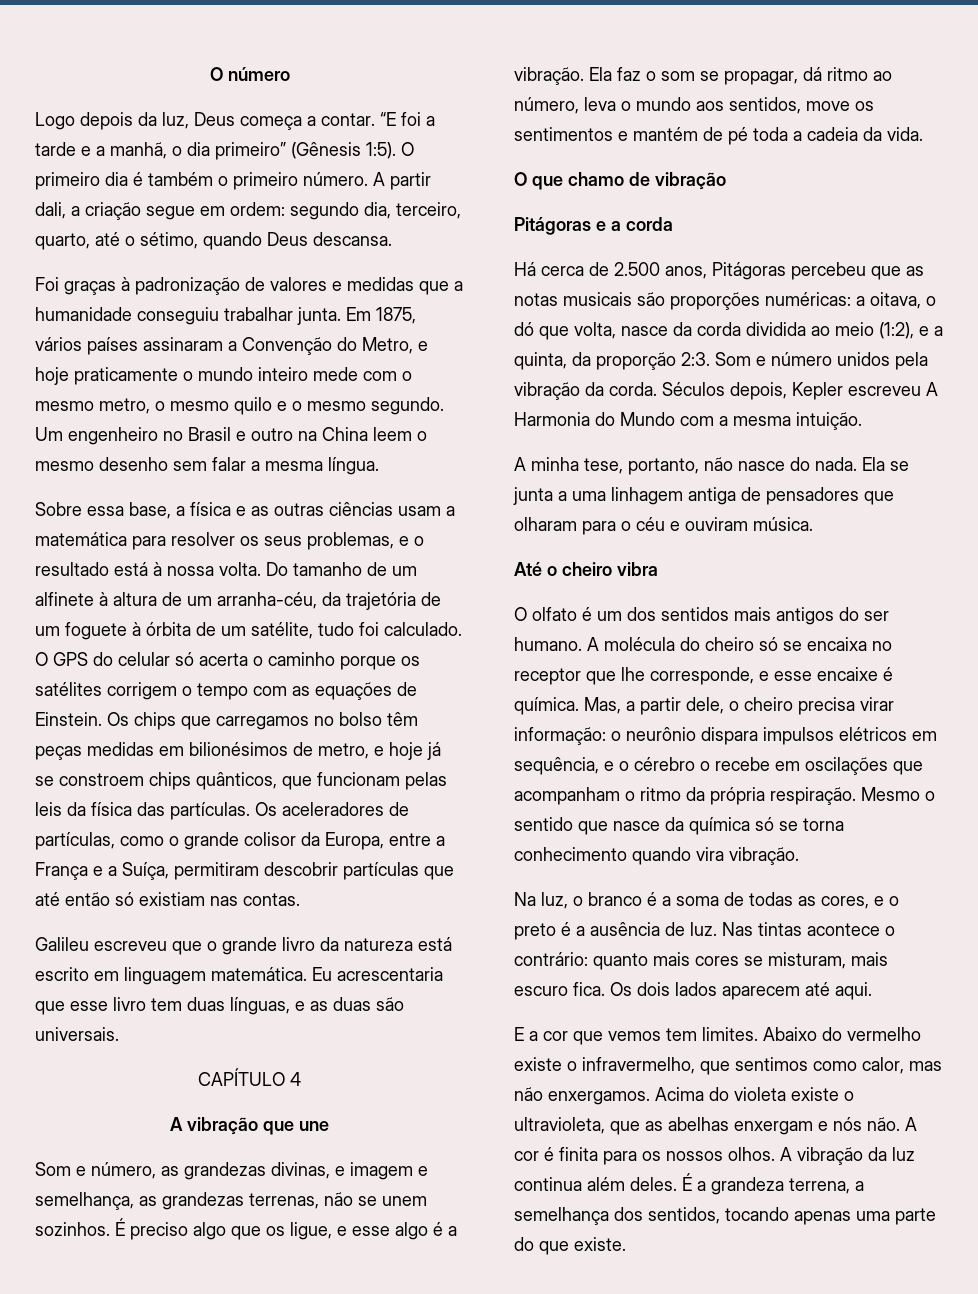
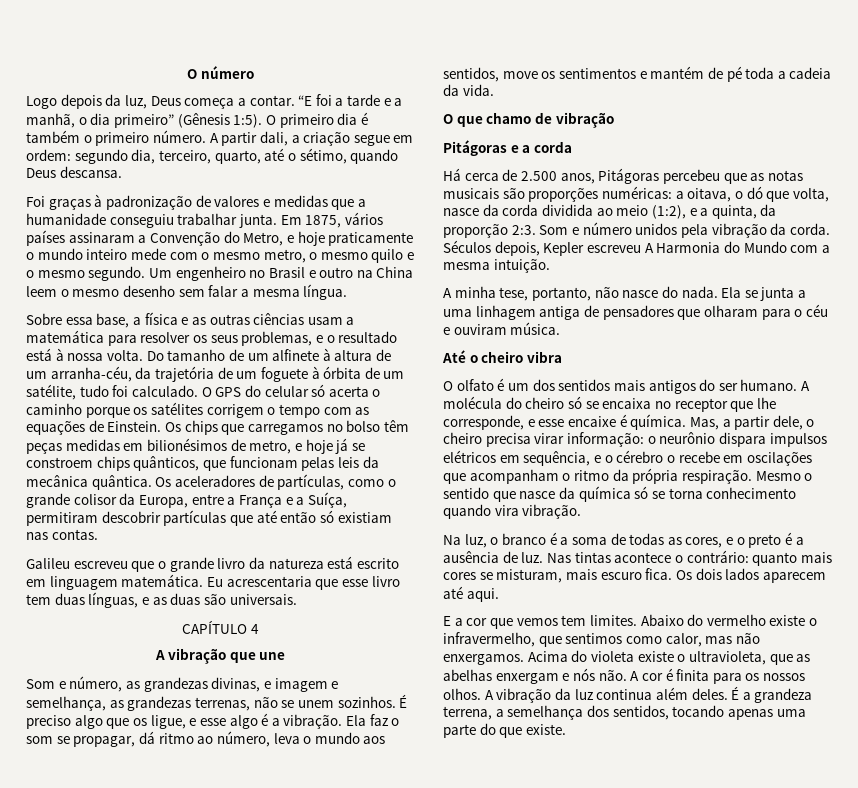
[91,802,250,820] física das partículas. -> [26,475,152,490] mecânica quântica.

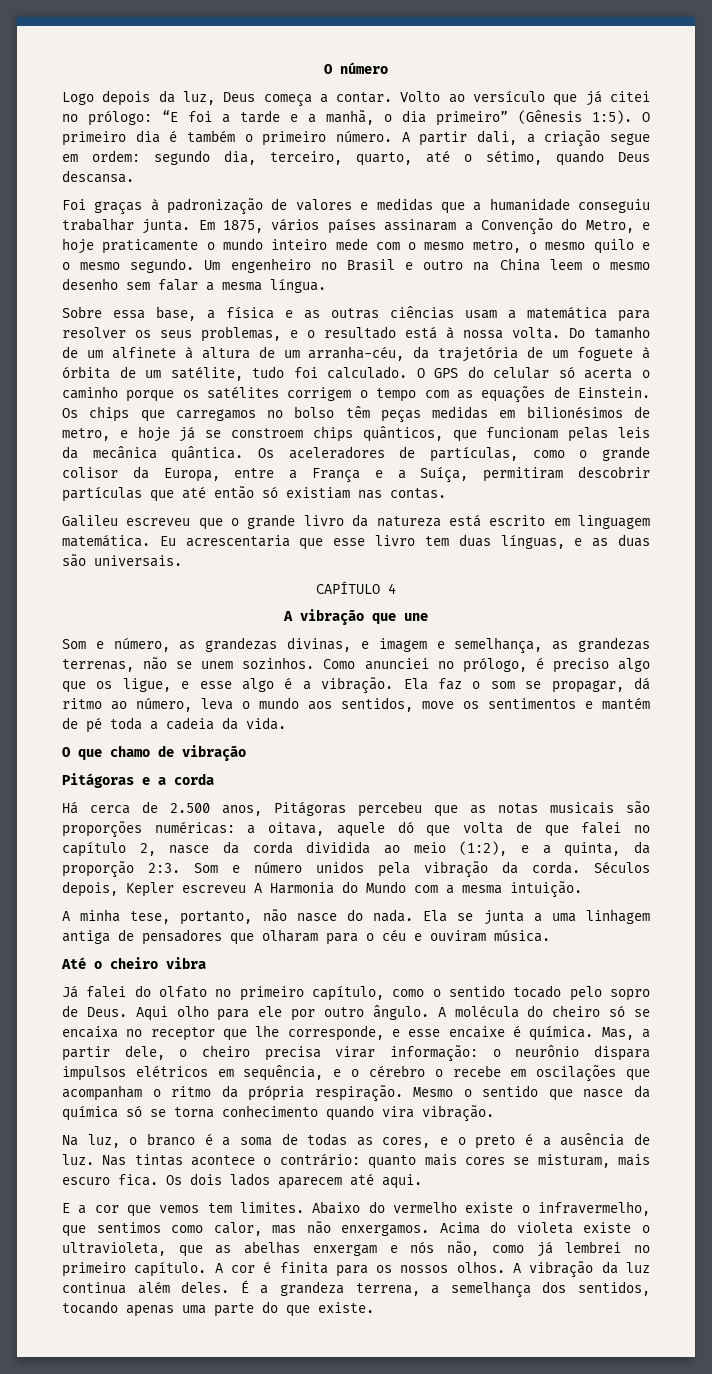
(295, 100) none -> [400,90,650,106] [62,110,152,126] Volto ao versículo que já citei no prólogo:
[399,694,408,708] É -> [323,657,544,673] Como anunciei no prólogo, é
[734,191,743,199] o -> [336,822,385,837] aquele
[792,188,829,202] volta, -> [463,821,651,837] [62,841,156,857] volta de que falei no capítulo 2,
[443,378,798,394] O olfato é um dos sentidos mais antigos do ser humano. -> [62,985,650,1001] [62,1005,429,1021] Já falei do olfato no primeiro capítulo, como o sentido tocado pelo sopro de Deus. Aqui olho para ele por outro ângulo.
[598,670,627,681] não. -> [447,1241,651,1257] [62,1261,207,1277] não, como já lembrei no primeiro capítulo.

